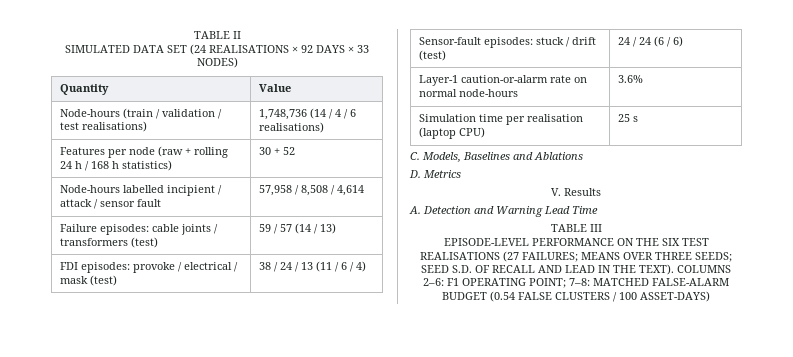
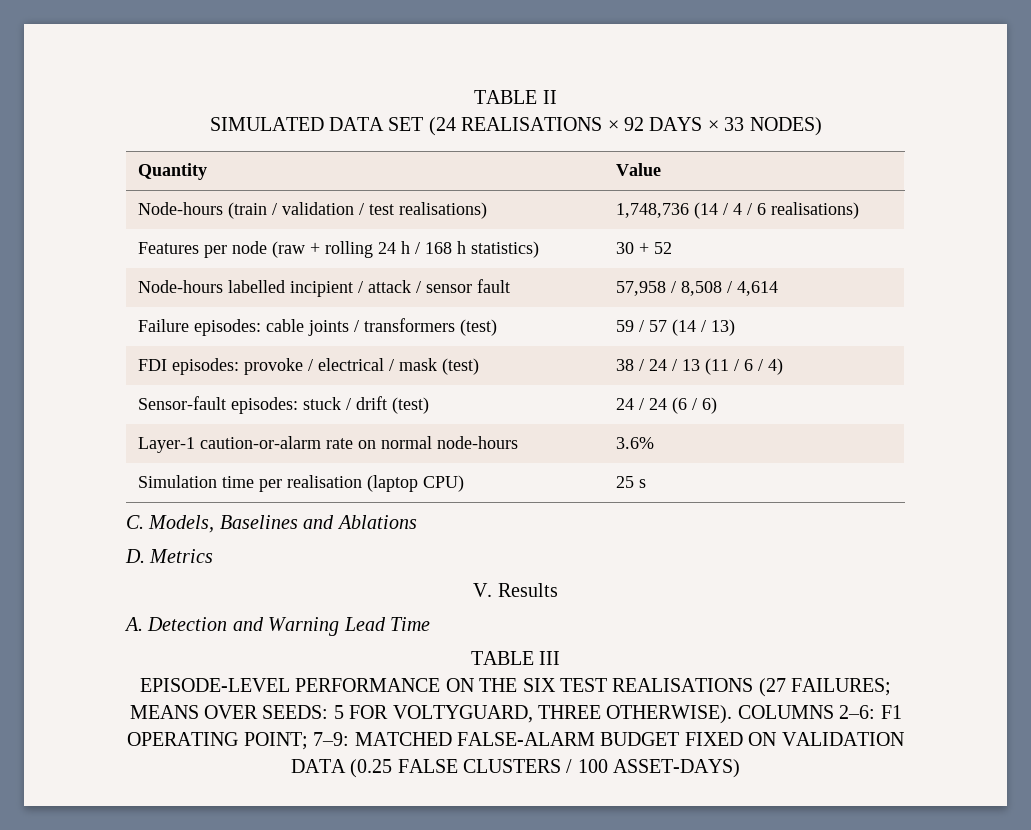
[655,252,732,262] [421,264,674,275] THREE SEEDS; SEED S.D. OF RECALL AND LEAD IN THE TEXT). -> [262,705,733,724] SEEDS: 5 FOR VOLTYGUARD, THREE OTHERWISE).
[569,278,590,286] 7–8: -> [313,732,350,746] 7–9:
[490,291,515,302] (0.54 -> [684,732,904,746] [290,759,393,778] FIXED ON VALIDATION DATA (0.25

